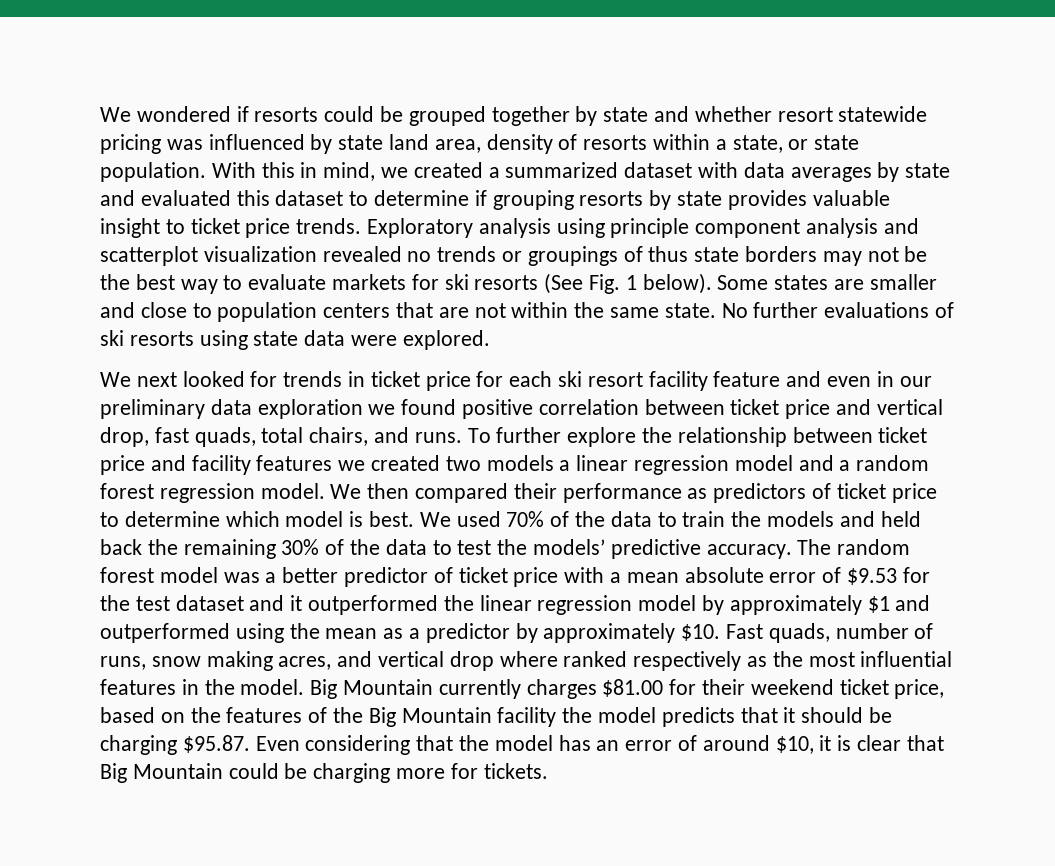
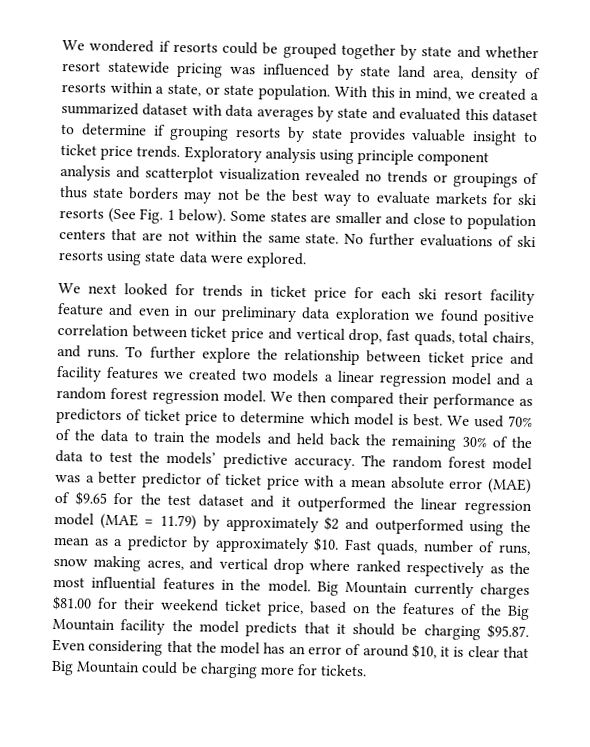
[822,567,898,585] of $9.53 -> [486,478,532,495] [54,491,107,506] (MAE) of $9.65
[702,595,890,615] by approximately $1 -> [99,513,340,533] (MAE = 11.79) by approximately $2

